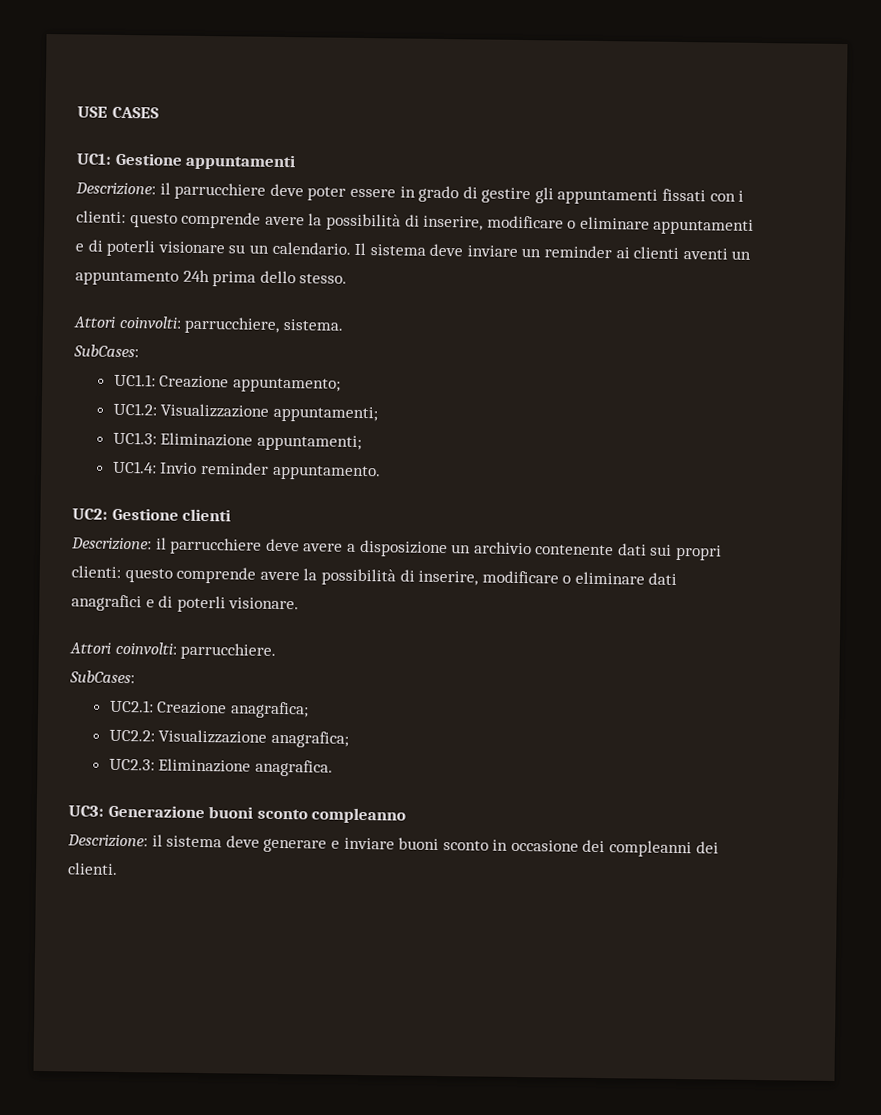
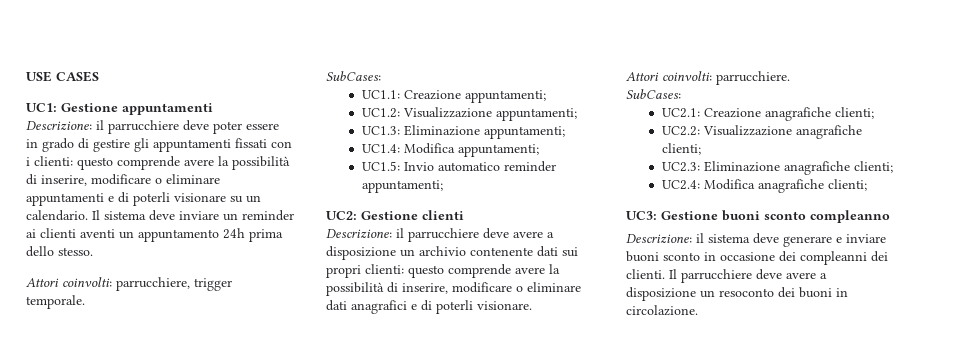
[282,319,343,331] sistema. -> [194,278,232,291] [26,295,85,309] trigger temporale.
[232,377,341,393] appuntamento; -> [464,90,546,103] appuntamenti;
[160,461,381,481] Invio reminder appuntamento. -> [403,143,539,157] [361,161,556,172] [361,180,443,193] Modifica appuntamenti; // UC1.5: Invio automatico reminder appuntamenti;
[229,701,309,719] anagrafica; -> [764,107,874,121] anagrafiche clienti;
[270,730,349,748] anagrafica; -> [795,125,862,139] [661,143,701,155] anagrafiche clienti;
[254,759,333,777] anagrafica. -> [783,161,893,175] [661,179,867,193] anagrafiche clienti; // UC2.4: Modifica anagrafiche clienti;
[107,804,205,819] Generazione -> [661,211,718,220] Gestione
(118, 868) none -> [669,269,827,283] [626,287,848,301] [626,305,698,316] Il parrucchiere deve avere a disposizione un resoconto dei buoni in circolazione.

